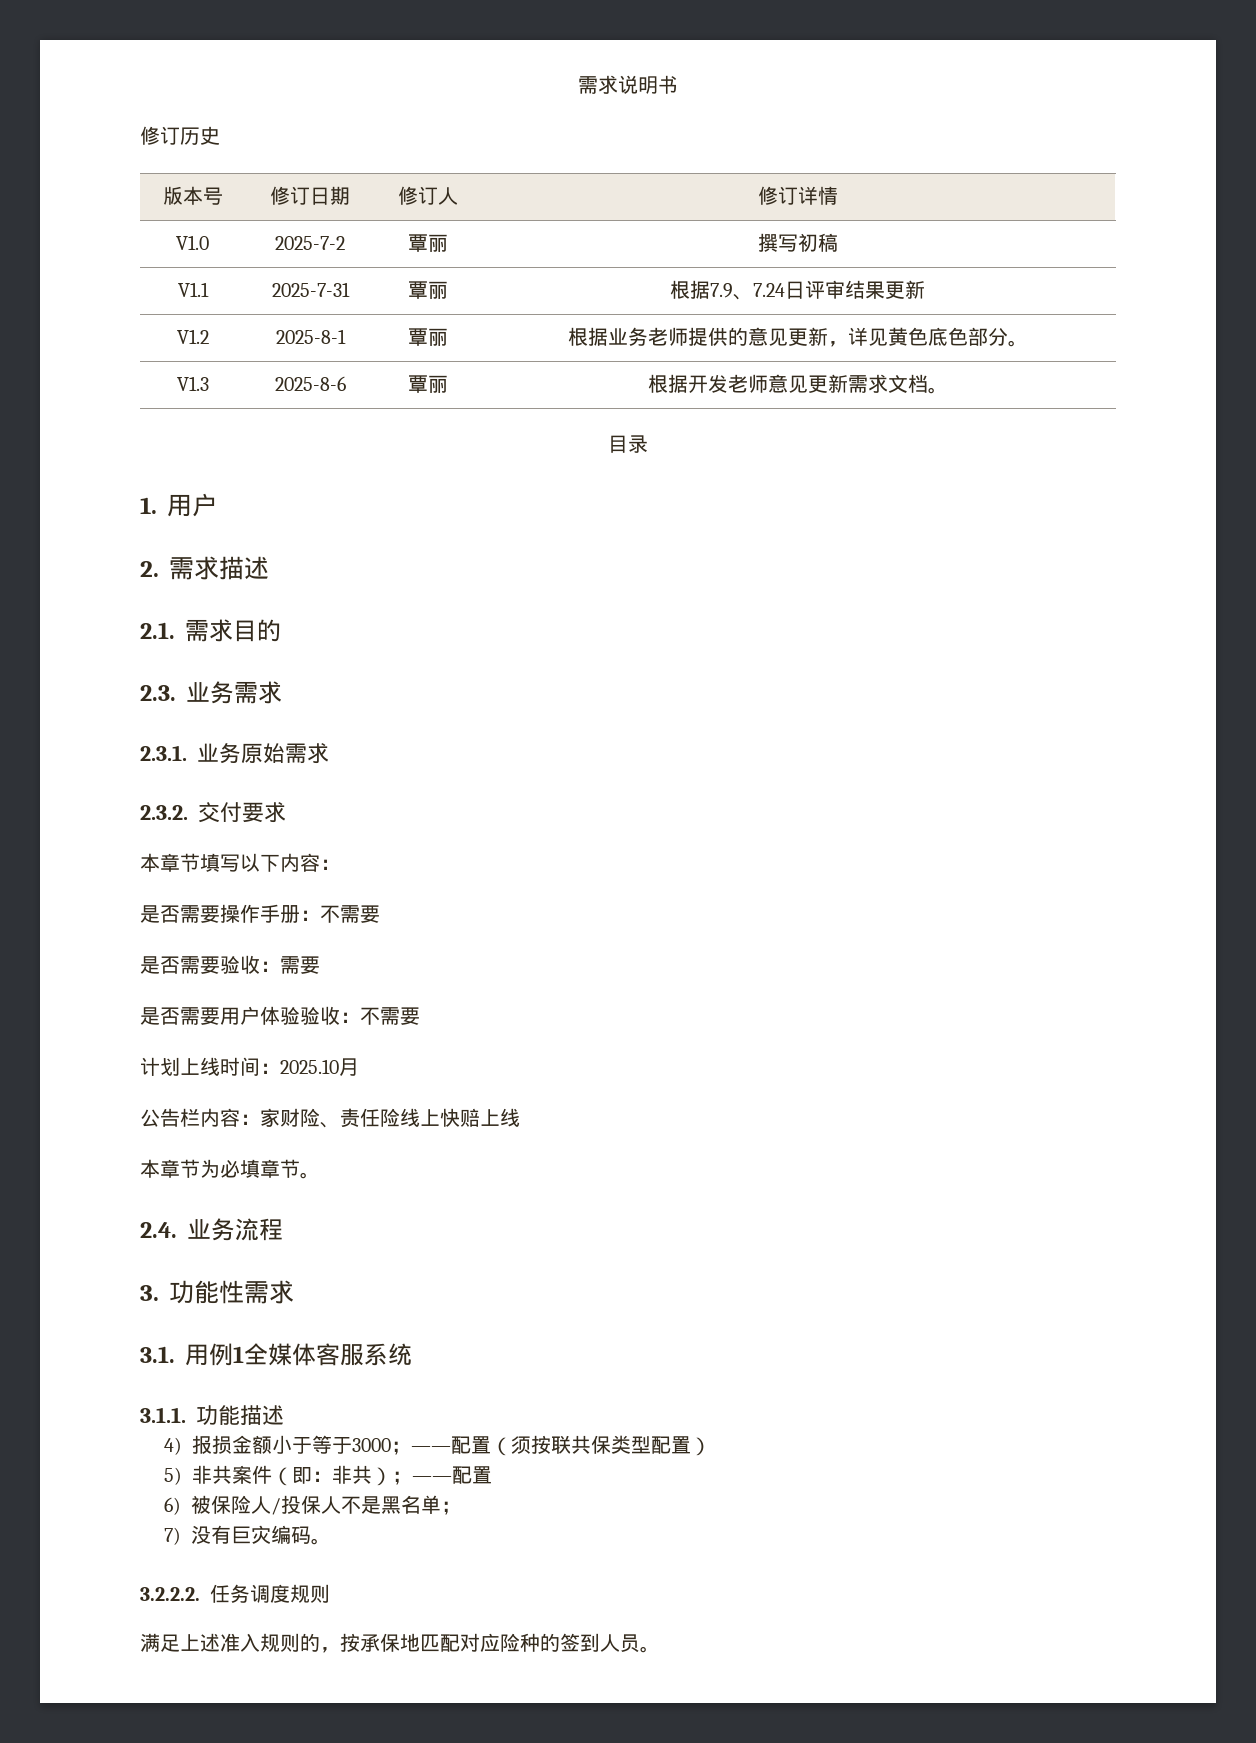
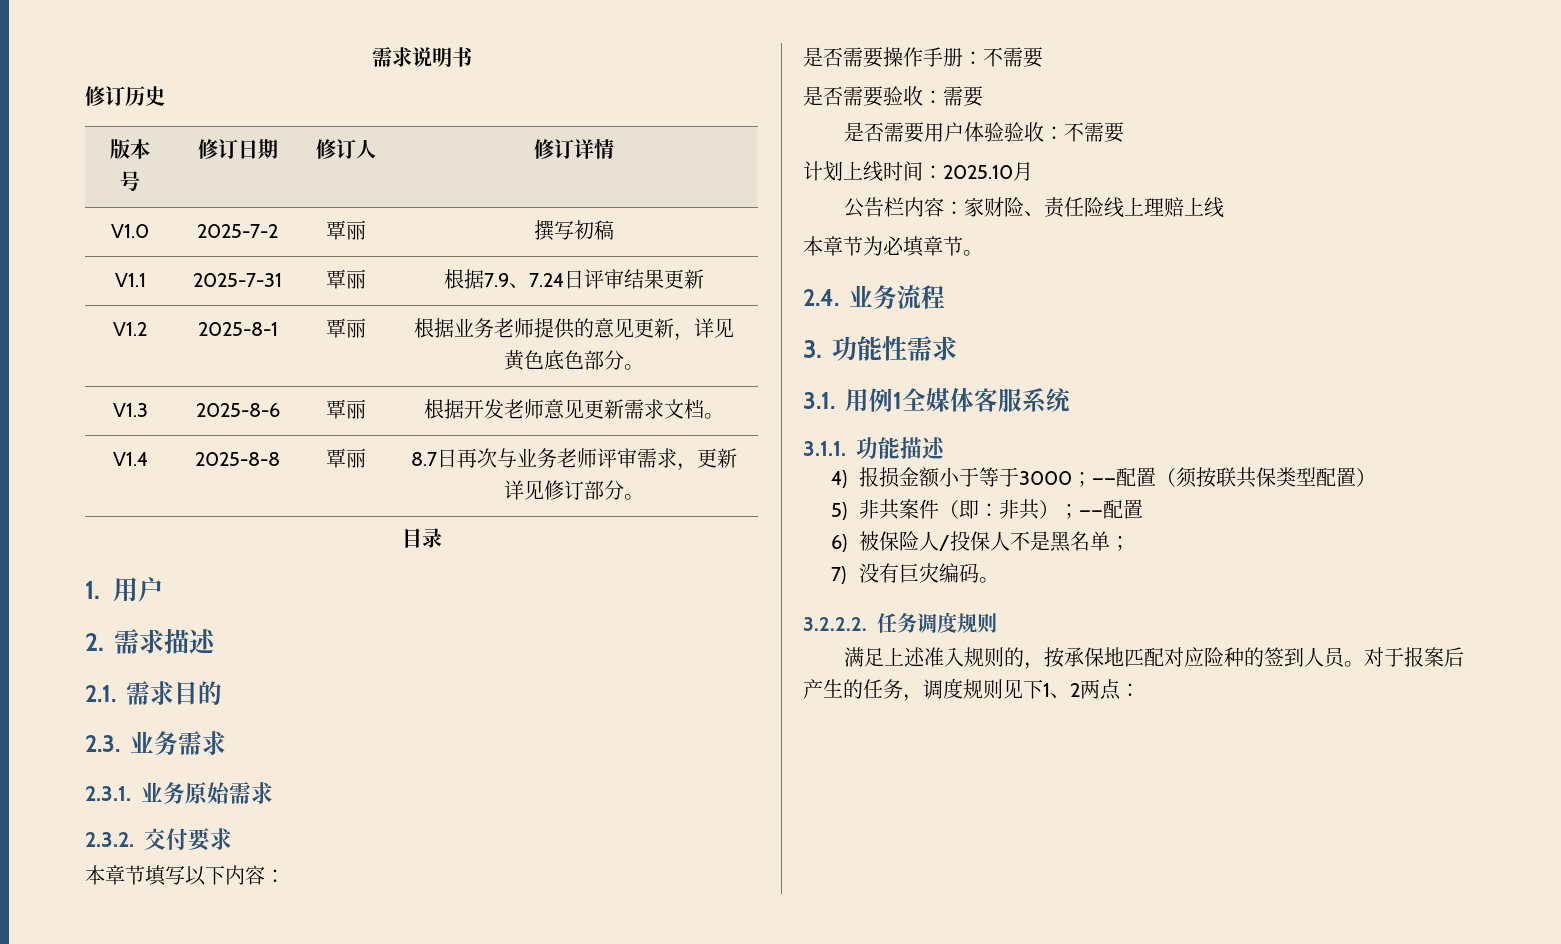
(948, 390) none -> [112,452,148,466] [195,452,280,466] [325,448,366,468] [411,448,737,471] [504,480,644,500] // V1.4 | 2025-8-8 | 覃丽 | 8.7日再次与业务老师评审需求，更新详见修订部分。
[440,1108,460,1127] 快 -> [1144,198,1165,216] 理
(660, 1649) none -> [1364,647,1465,667] [803,678,1140,702] 对于报案后产生的任务，调度规则见下1、2两点：

